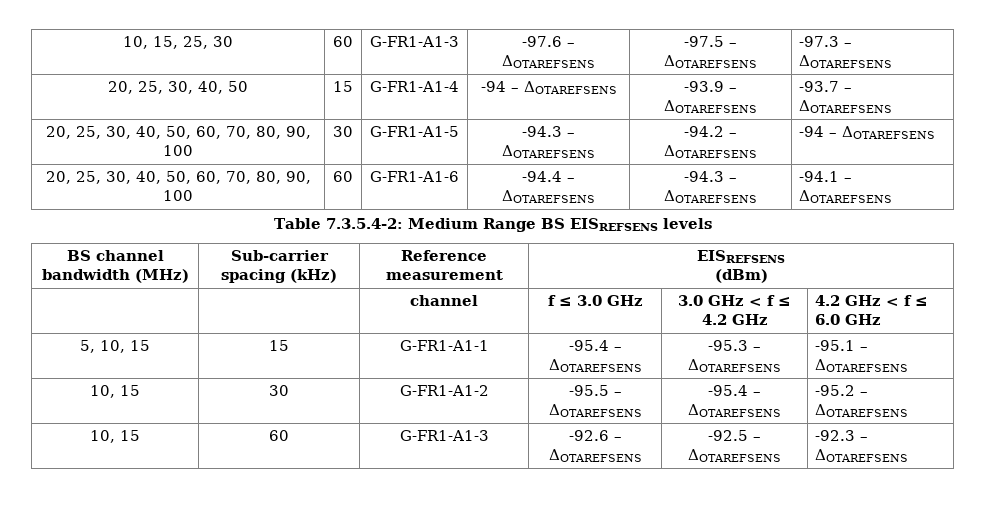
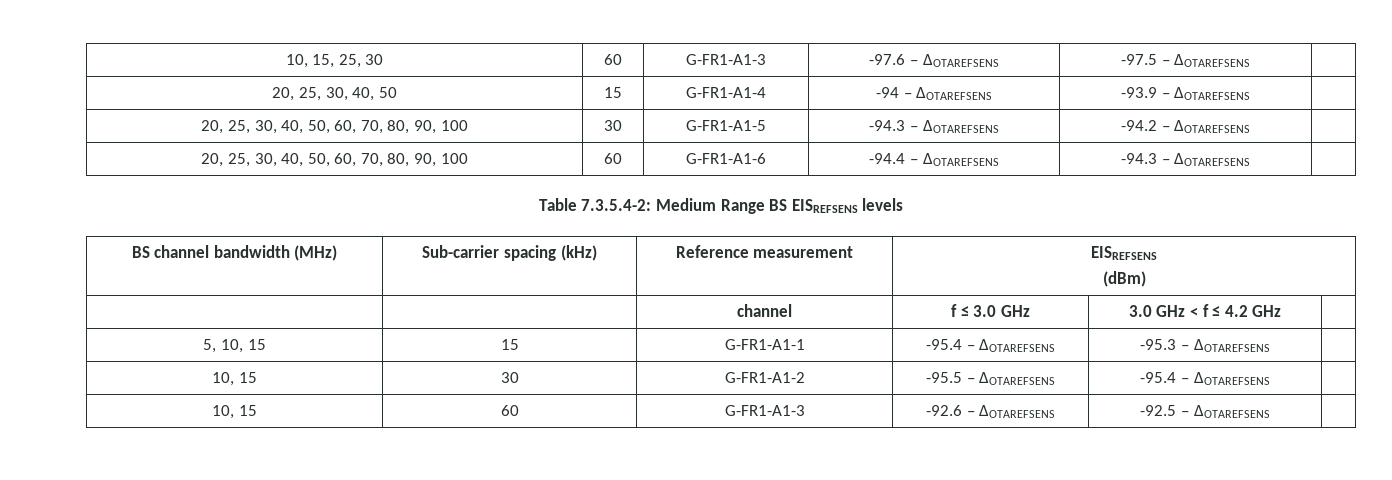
[799,36,853,47] [799,55,893,68] -97.3 – ΔOTAREFSENS -> (1251, 60) none
[799,81,853,92] [799,100,893,113] -93.7 – ΔOTAREFSENS -> (1251, 93) none
[799,126,936,139] -94 – ΔOTAREFSENS -> (1251, 126) none
[799,171,853,182] [799,190,893,203] -94.1 – ΔOTAREFSENS -> (1251, 159) none
[815,295,929,306] [815,314,882,325] 4.2 GHz < f ≤ 6.0 GHz -> (1282, 311) none
[815,340,869,351] [815,359,909,372] -95.1 – ΔOTAREFSENS -> (1270, 345) none
[815,385,869,396] [815,404,909,417] -95.2 – ΔOTAREFSENS -> (1270, 378) none
[815,430,869,441] [815,449,909,462] -92.3 – ΔOTAREFSENS -> (1270, 411) none

